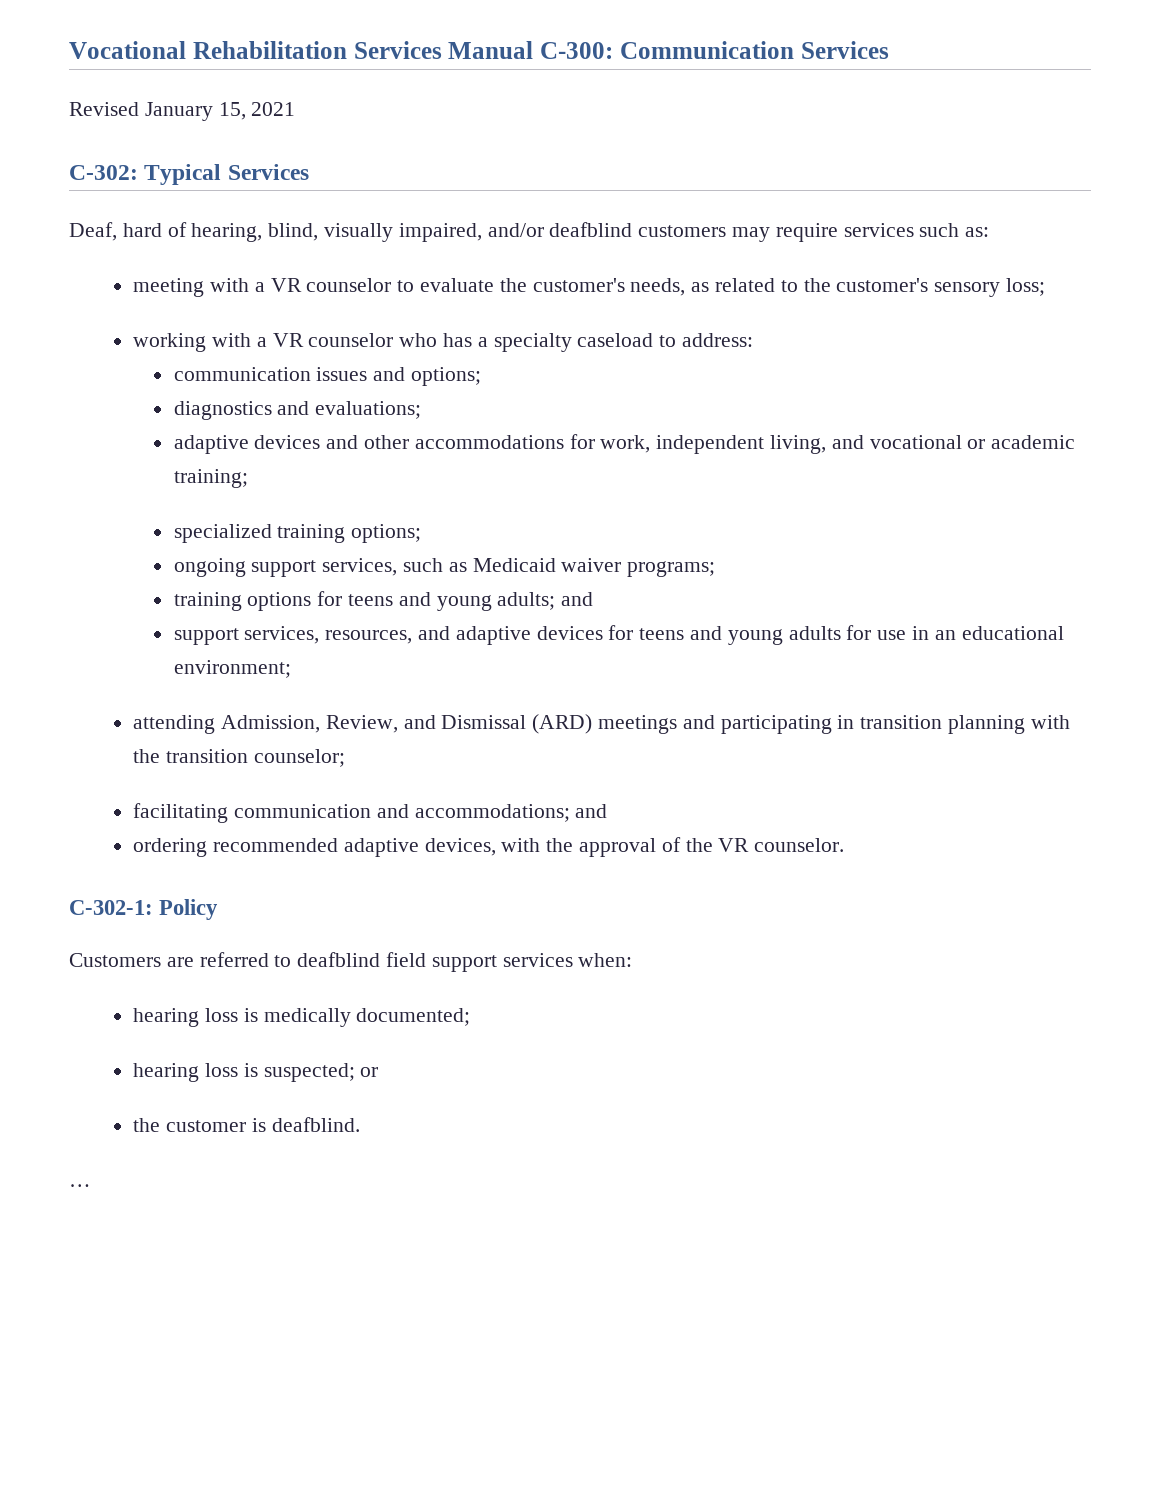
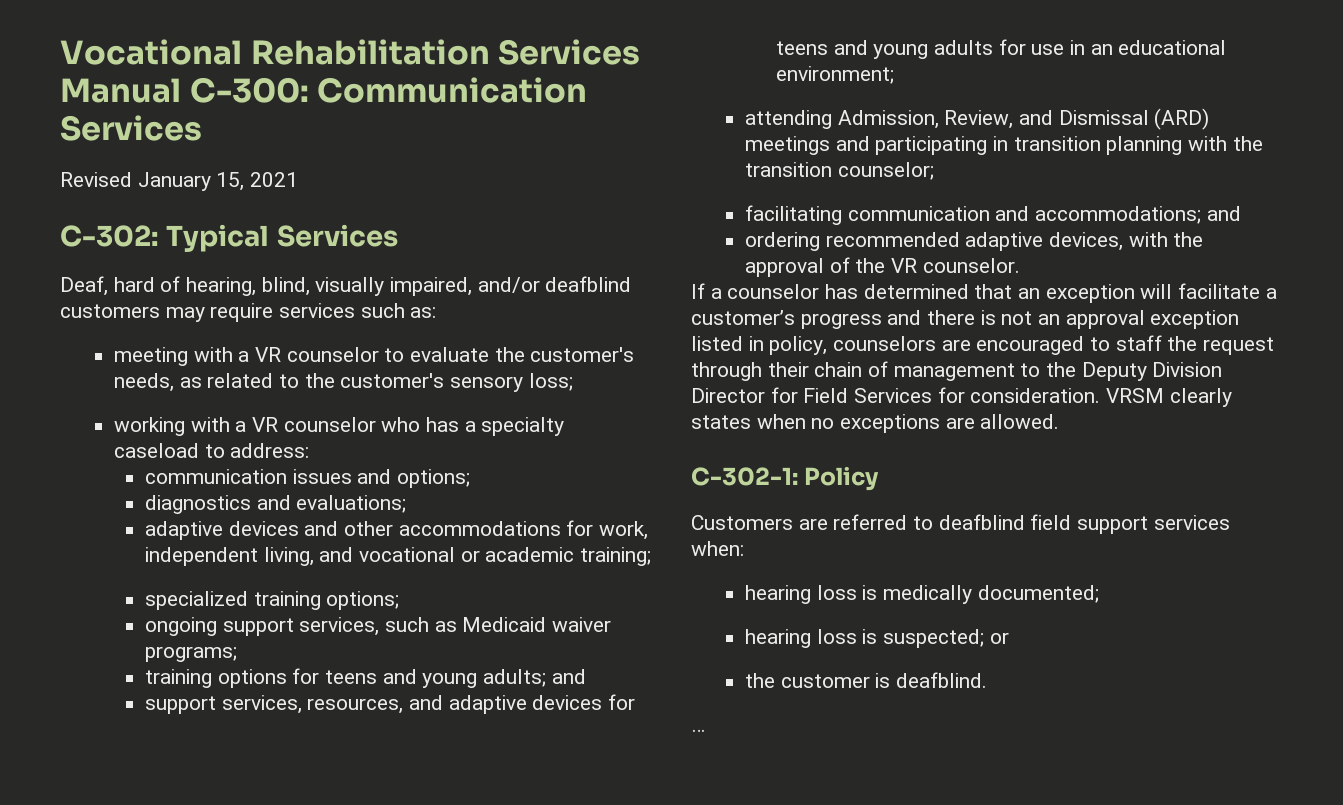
(845, 845) none -> [691,283,1277,303] [691,310,1240,329] [691,335,1275,355] [691,361,1223,381] [691,387,1232,407] [691,414,1060,433] // If a counselor has determined that an exception will facilitate a customer’s progress and there is not an approval exception listed in policy, counselors are encouraged to staff the request through their chain of management to the Deputy Division Director for Field Services for consideration. VRSM clearly states when no exceptions are allowed.

